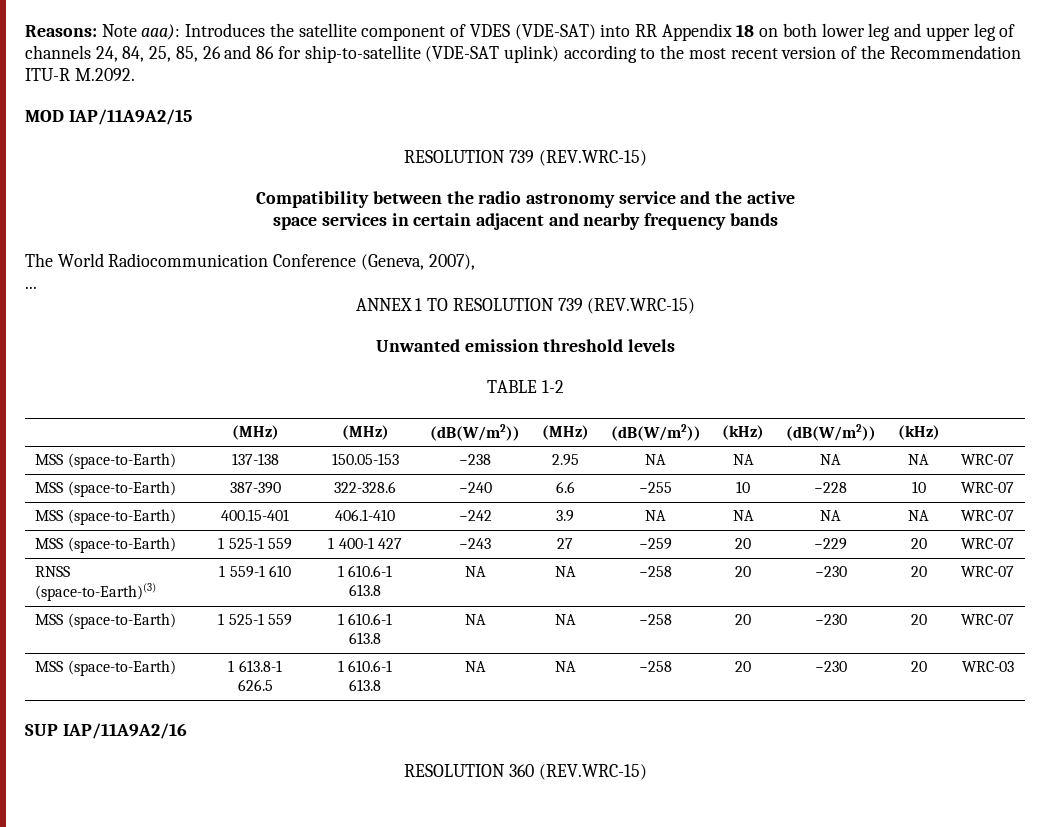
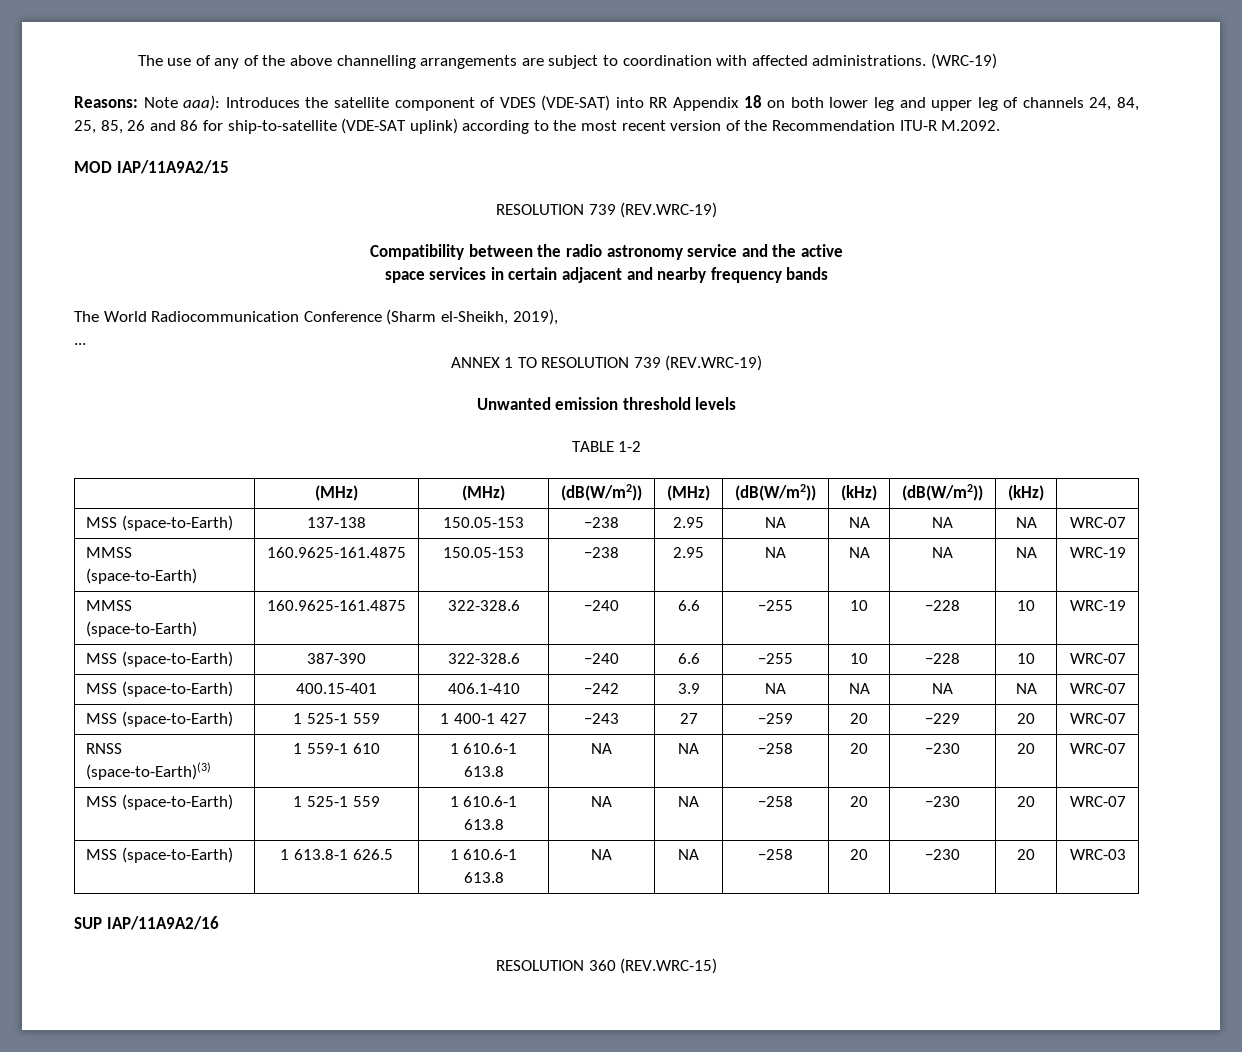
(25, 31) none -> [137,53,997,69] The use of any of the above channelling arrangements are subject to coordination with affected administrations. (WRC-19) //
[538,150,647,166] (REV.WRC-15) -> [620,202,718,218] (REV.WRC-19)
[360,254,475,270] (Geneva, 2007), -> [386,309,558,325] (Sharm el-Sheikh, 2019),
[587,298,696,314] (REV.WRC-15) -> [665,355,763,371] (REV.WRC-19)
(1014, 459) none -> [86,547,133,558] [86,568,198,584] [267,547,406,558] [443,547,524,558] [584,547,619,558] [673,547,704,558] [765,547,786,558] [848,547,870,558] [932,547,953,558] [1015,547,1037,558] [1069,547,1126,558] [86,600,133,611] [86,621,198,637] [267,600,406,611] [447,600,520,611] [584,600,619,611] [677,600,700,611] [758,600,793,611] [850,600,868,611] [925,600,960,611] [1017,600,1035,611] [1069,600,1126,611] // MMSS (space-to-Earth) | 160.9625-161.4875 | 150.05-153 | −238 | 2.95 | NA | NA | NA | NA | WRC-19 // MMSS (space-to-Earth) | 160.9625-161.4875 | 322-328.6 | −240 | 6.6 | −255 | 10 | −228 | 10 | WRC-19

